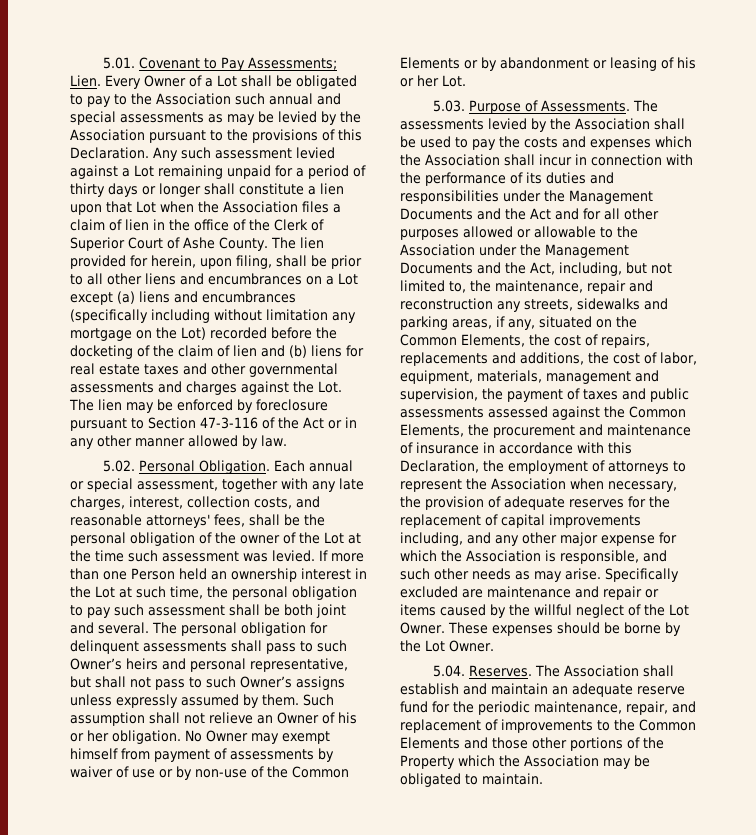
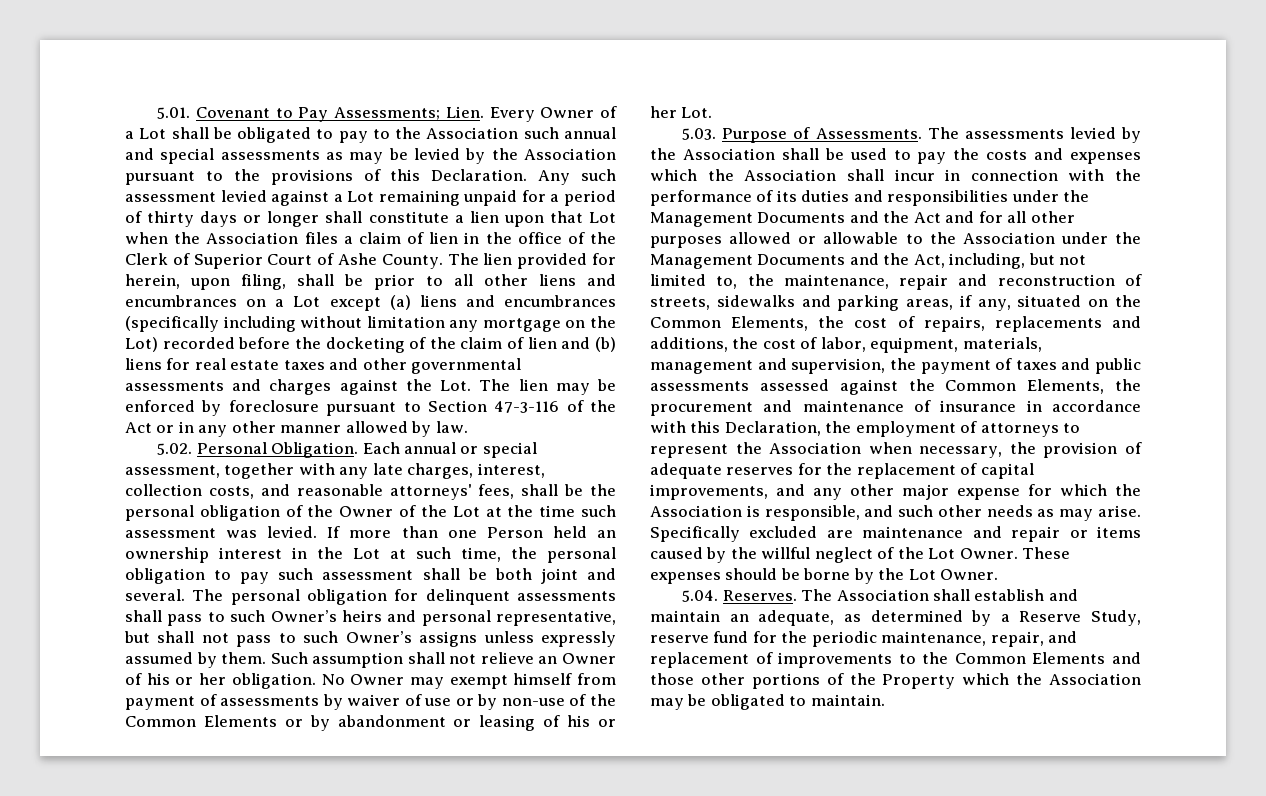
[240,535,280,544] owner -> [339,506,394,517] Owner
[497,301,521,312] any -> [1125,274,1142,286] of
[549,514,641,528] [400,532,463,546] improvements including, -> [650,484,768,500] improvements,
[572,683,633,697] adequate -> [758,610,1141,626] adequate, as determined by a Reserve Study,

